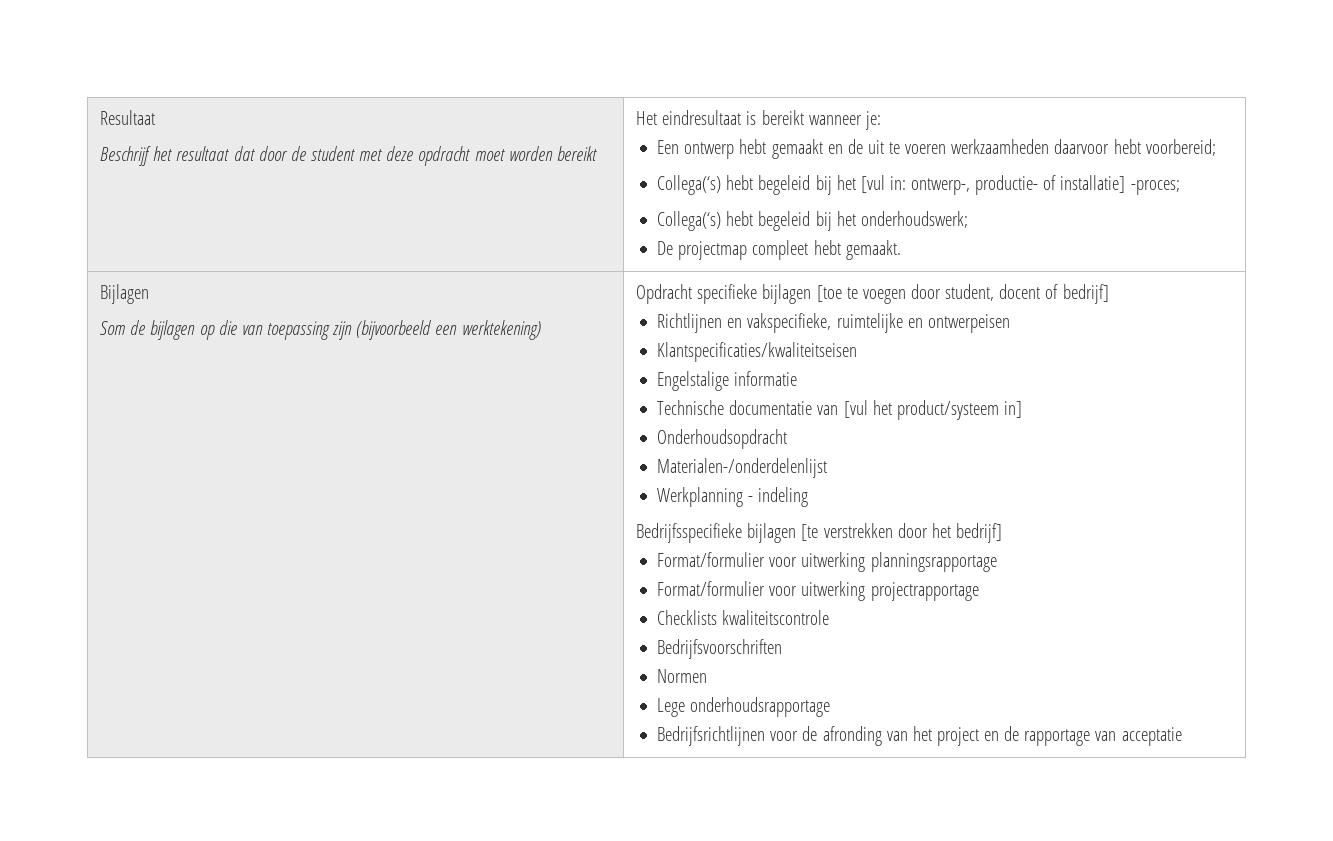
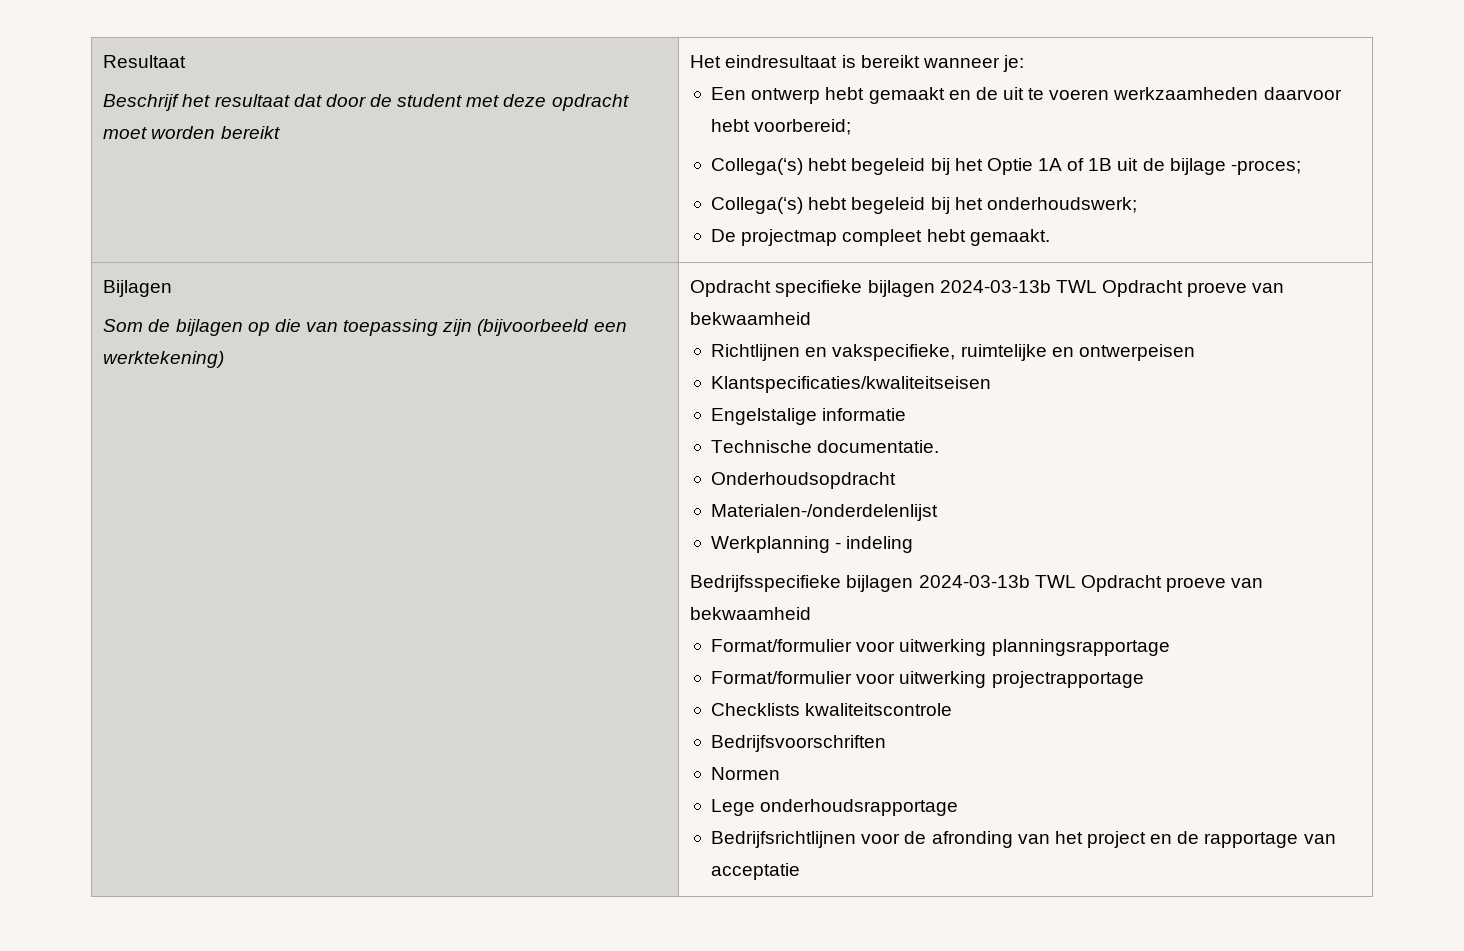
[860,175,1126,195] [vul in: ontwerp-, productie- of installatie] -> [986,158,1226,175] Optie 1A of 1B uit de bijlage
[816,284,1109,304] [toe te voegen door student, docent of bedrijf] -> [939,280,1285,297] [690,312,812,325] 2024-03-13b TWL Opdracht proeve van bekwaamheid
[729,400,1022,420] documentatie van [vul het product/systeem in] -> [817,440,940,453] documentatie.
[801,523,1003,543] [te verstrekken door het bedrijf] -> [918,575,1264,592] [690,607,812,620] 2024-03-13b TWL Opdracht proeve van bekwaamheid

